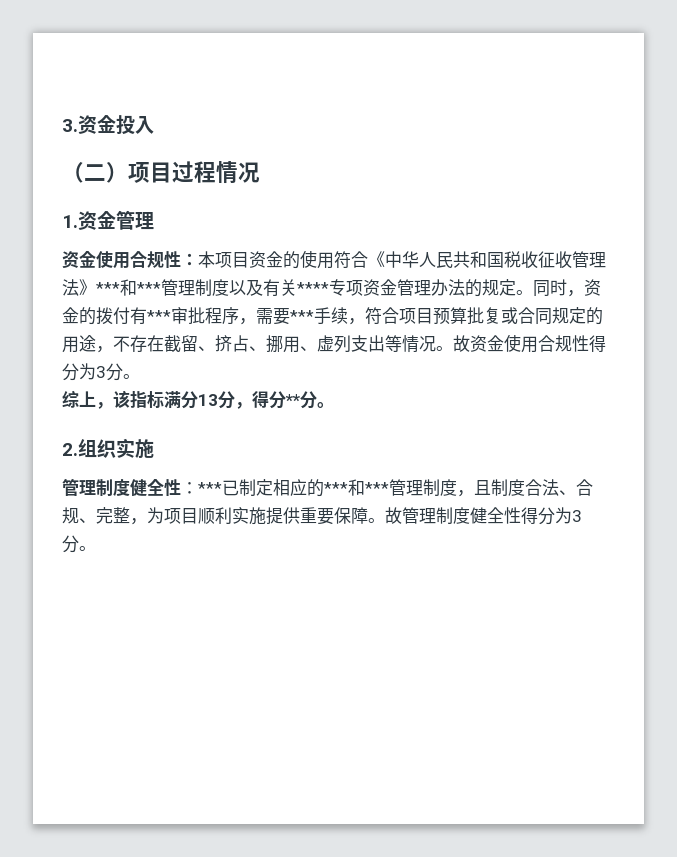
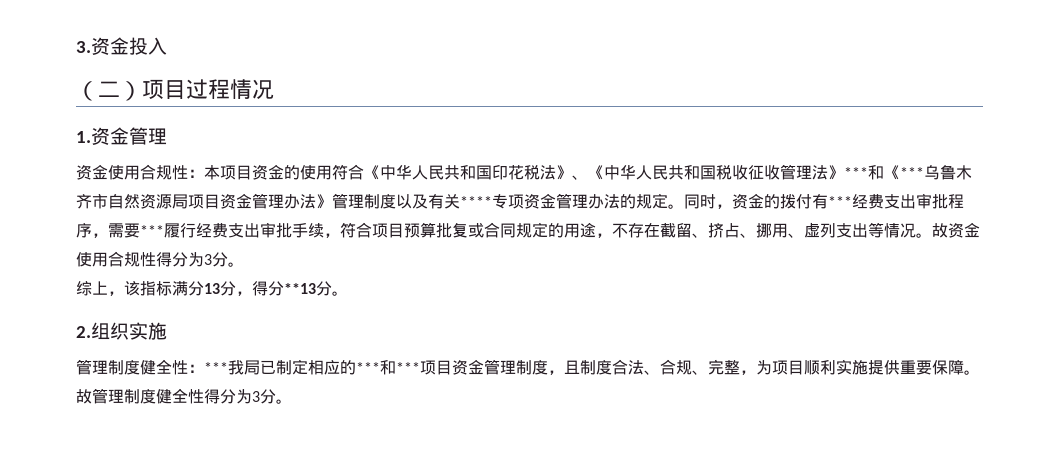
(504, 260) none -> [492,165,716,180] 印花税法》、《中华人民共和国
[137,282,161,294] *** -> [884,164,972,180] [76,193,332,209] 《***乌鲁木齐市自然资源局项目资金管理办法》
(171, 316) none -> [852,194,916,209] 经费支出
(314, 316) none -> [164,222,292,238] 履行经费支出审批
[285,394,300,406] ** -> [284,283,316,294] **13
(222, 488) none -> [228,360,260,375] 我局
(389, 488) none -> [420,360,484,375] 项目资金

